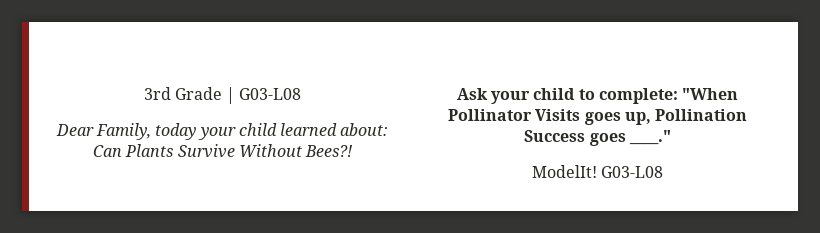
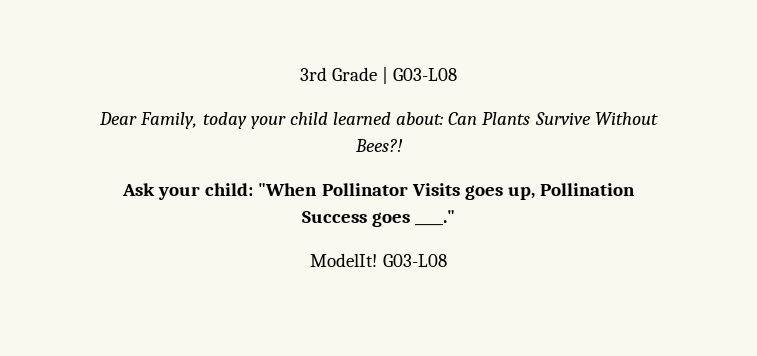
[533,88,678,104] child to complete: -> [205,183,254,196] child:

